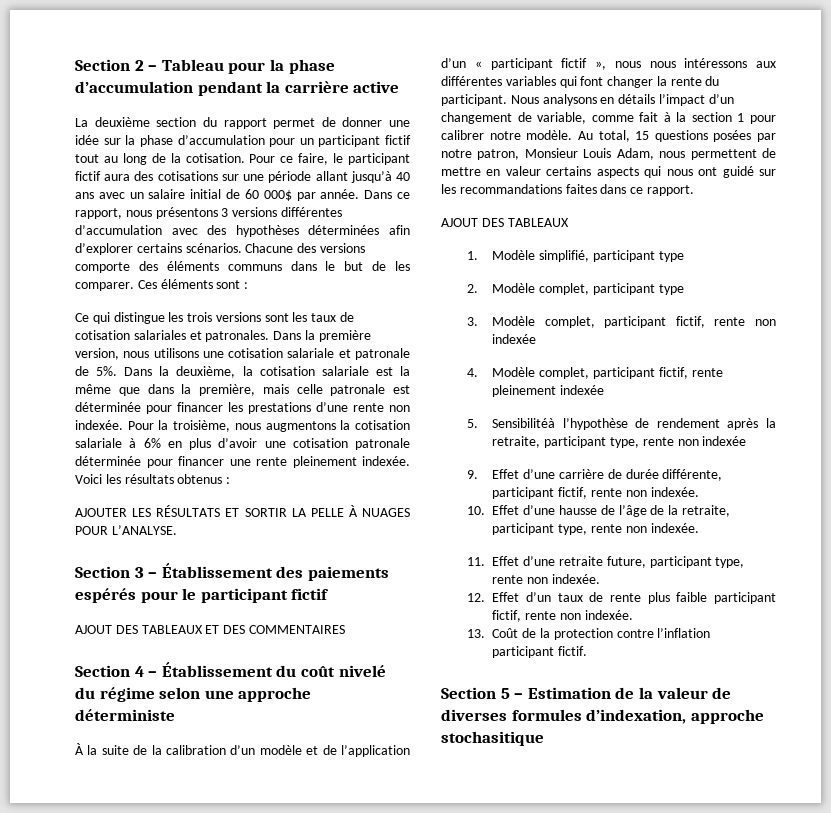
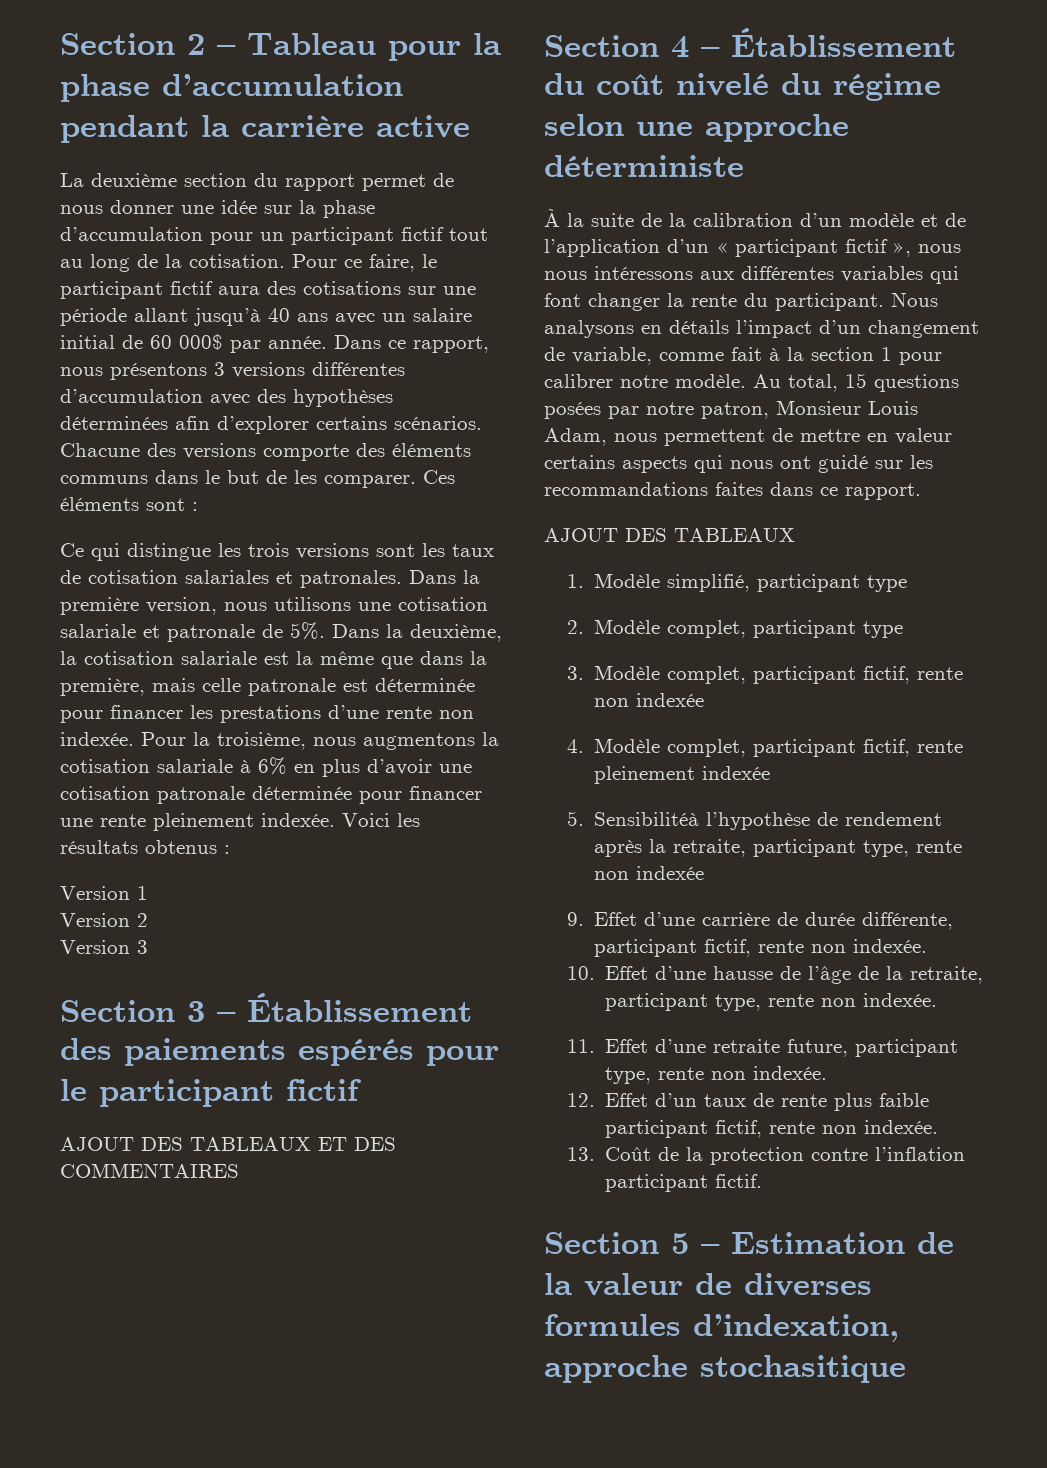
(336, 122) none -> [60,205,103,214] nous
[75,505,410,517] [75,525,177,535] AJOUTER LES RÉSULTATS ET SORTIR LA PELLE À NUAGES POUR L’ANALYSE. -> [60,886,148,900] [60,913,148,927] [60,940,148,954] Version 1 // Version 2 // Version 3

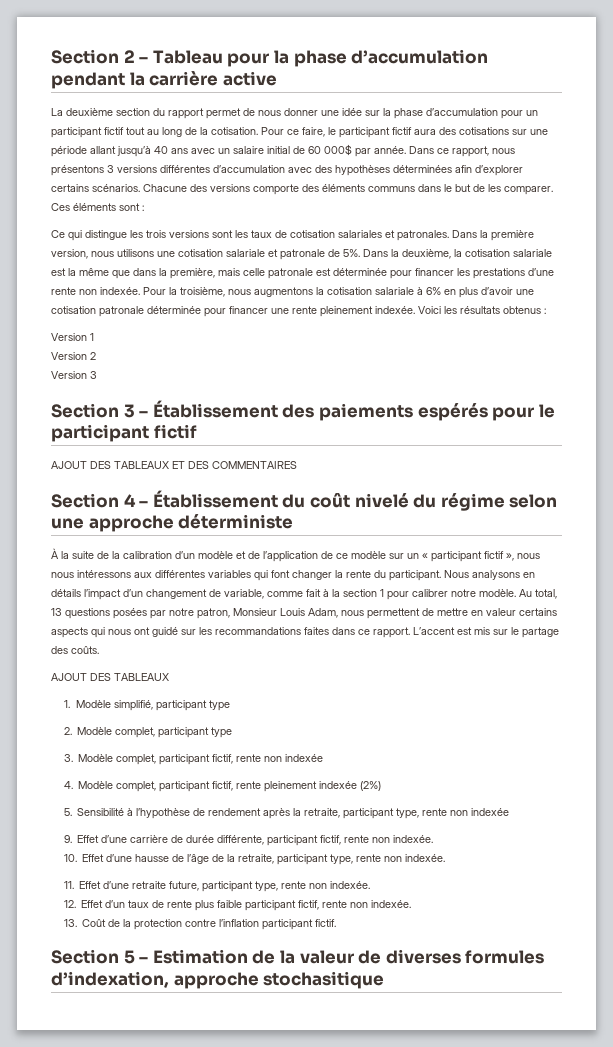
[667,239,709,253] d’un -> [321,551,419,559] de ce modèle sur un
[845,373,867,388] 15 -> [51,608,62,616] 13
(921, 491) none -> [413,627,559,638] [51,646,99,654] L’accent est mis sur le partage des coûts.
(771, 773) none -> [360,781,382,791] (2%)
[594,812,700,826] Sensibilitéà -> [77,808,134,816] Sensibilité à

